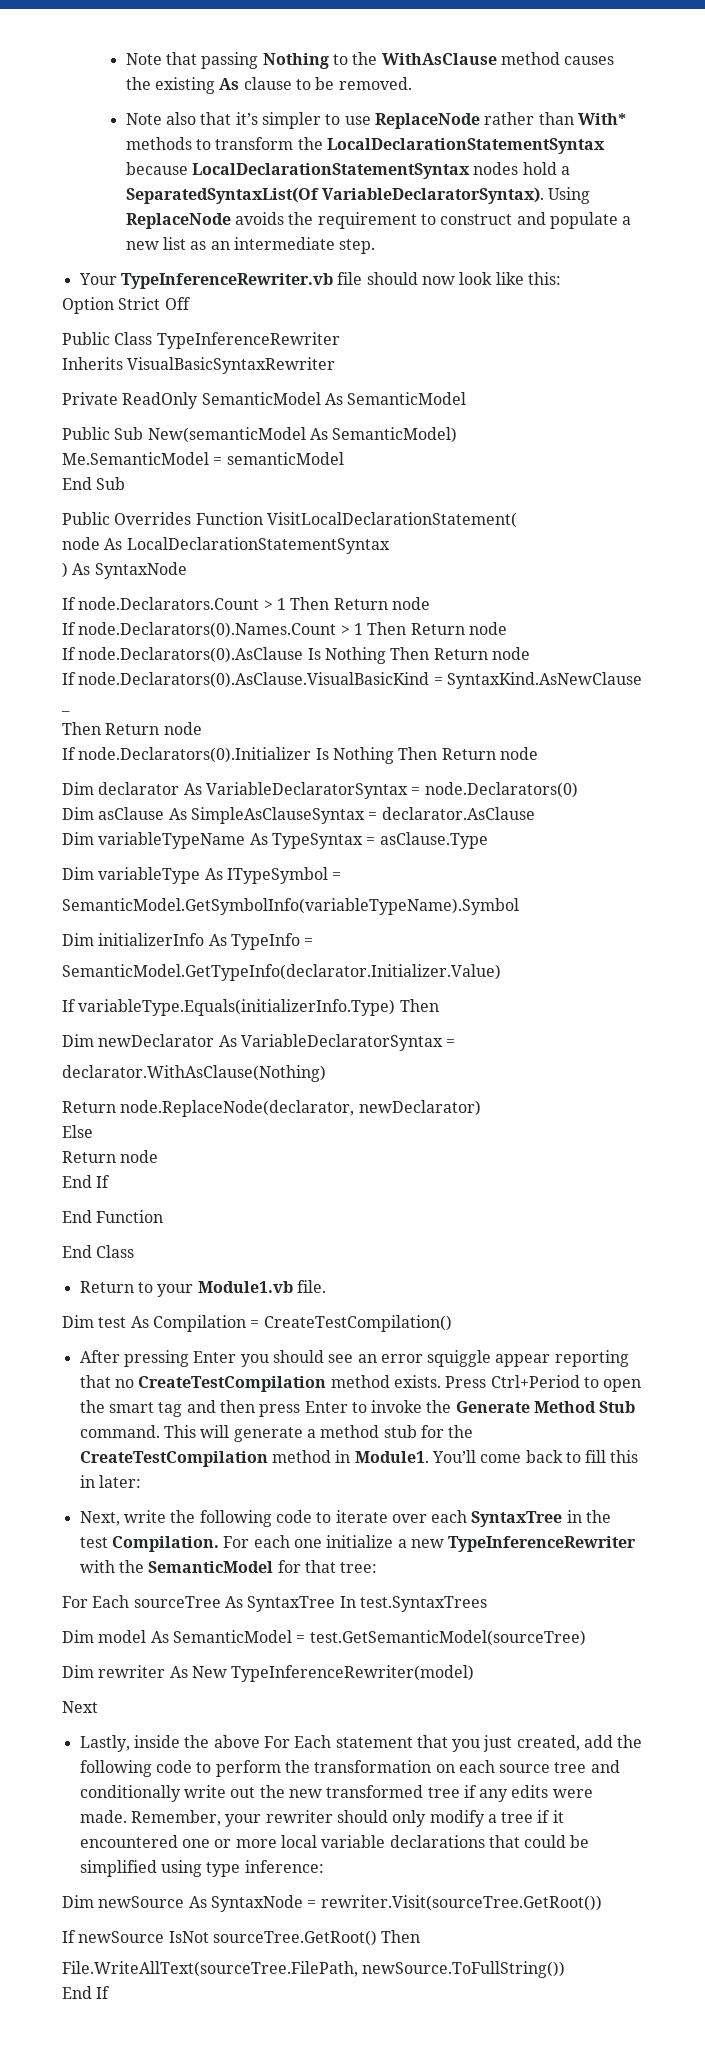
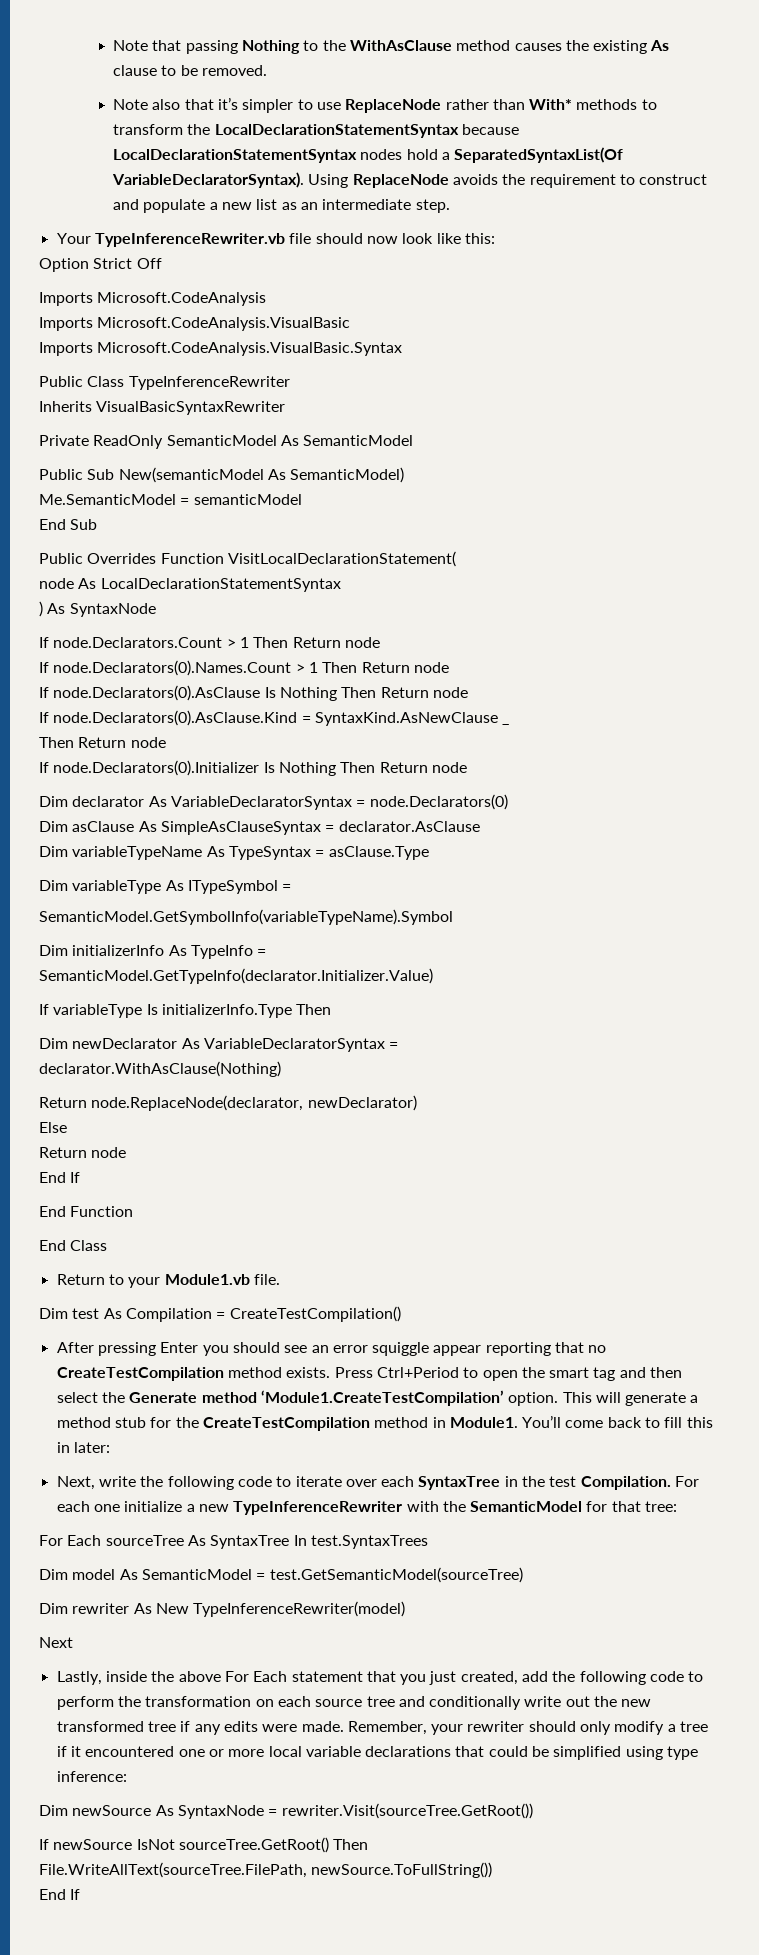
(191, 303) none -> [39,292,267,306] [39,317,351,331] [39,342,403,356] // Imports Microsoft.CodeAnalysis // Imports Microsoft.CodeAnalysis.VisualBasic // Imports Microsoft.CodeAnalysis.VisualBasic.Syntax
[78,672,430,688] node.Declarators(0).AsClause.VisualBasicKind -> [53,710,298,726] node.Declarators(0).AsClause.Kind
[78,999,396,1016] variableType.Equals(initializerInfo.Type) -> [53,1004,292,1018] variableType Is initializerInfo.Type
[259,1400,636,1417] [79,1425,160,1438] press Enter to invoke the Generate Method Stub command. -> [56,1390,559,1406] select the Generate method ‘Module1.CreateTestCompilation’ option.

